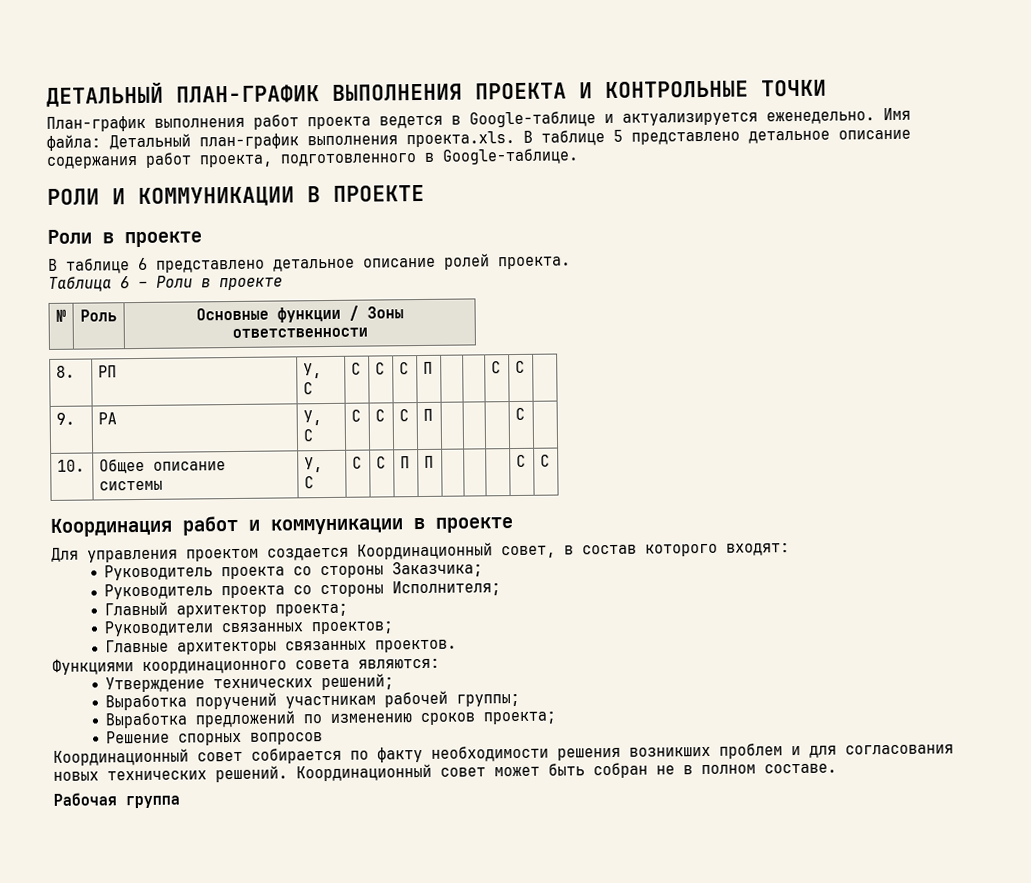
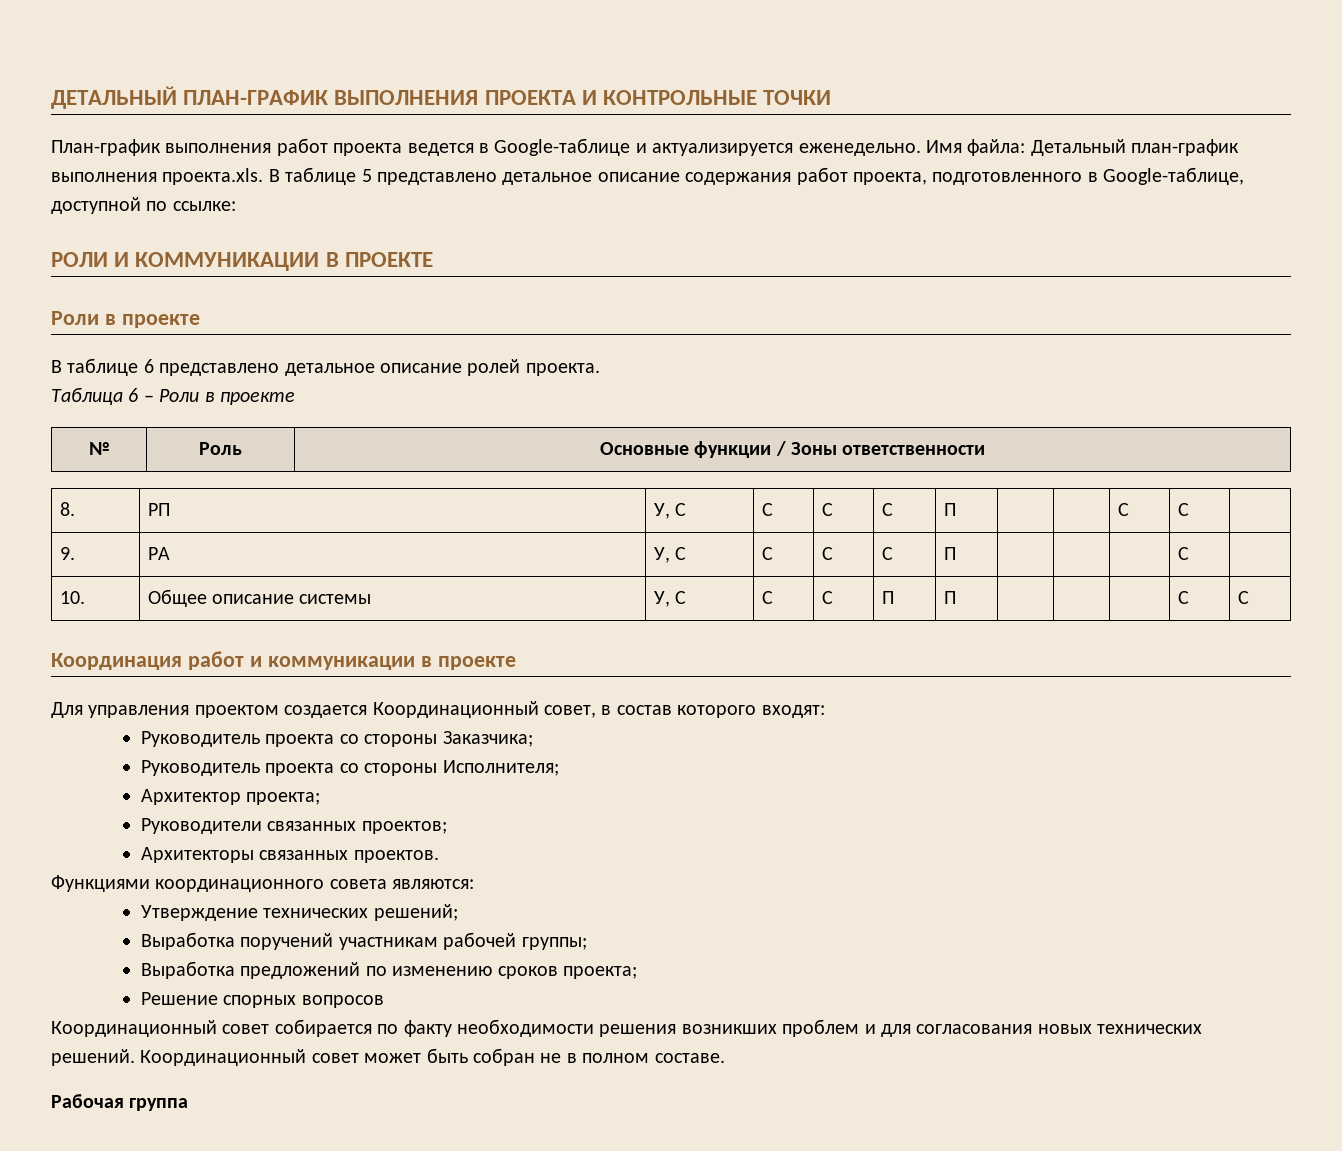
[442,148,579,165] Google-таблице. -> [1103,167,1245,185] [51,197,236,214] Google-таблице, доступной по ссылке:
[104,601,268,618] Главный архитектор -> [140,789,241,805] Архитектор
[105,639,278,655] Главные архитекторы -> [140,847,254,863] Архитекторы

